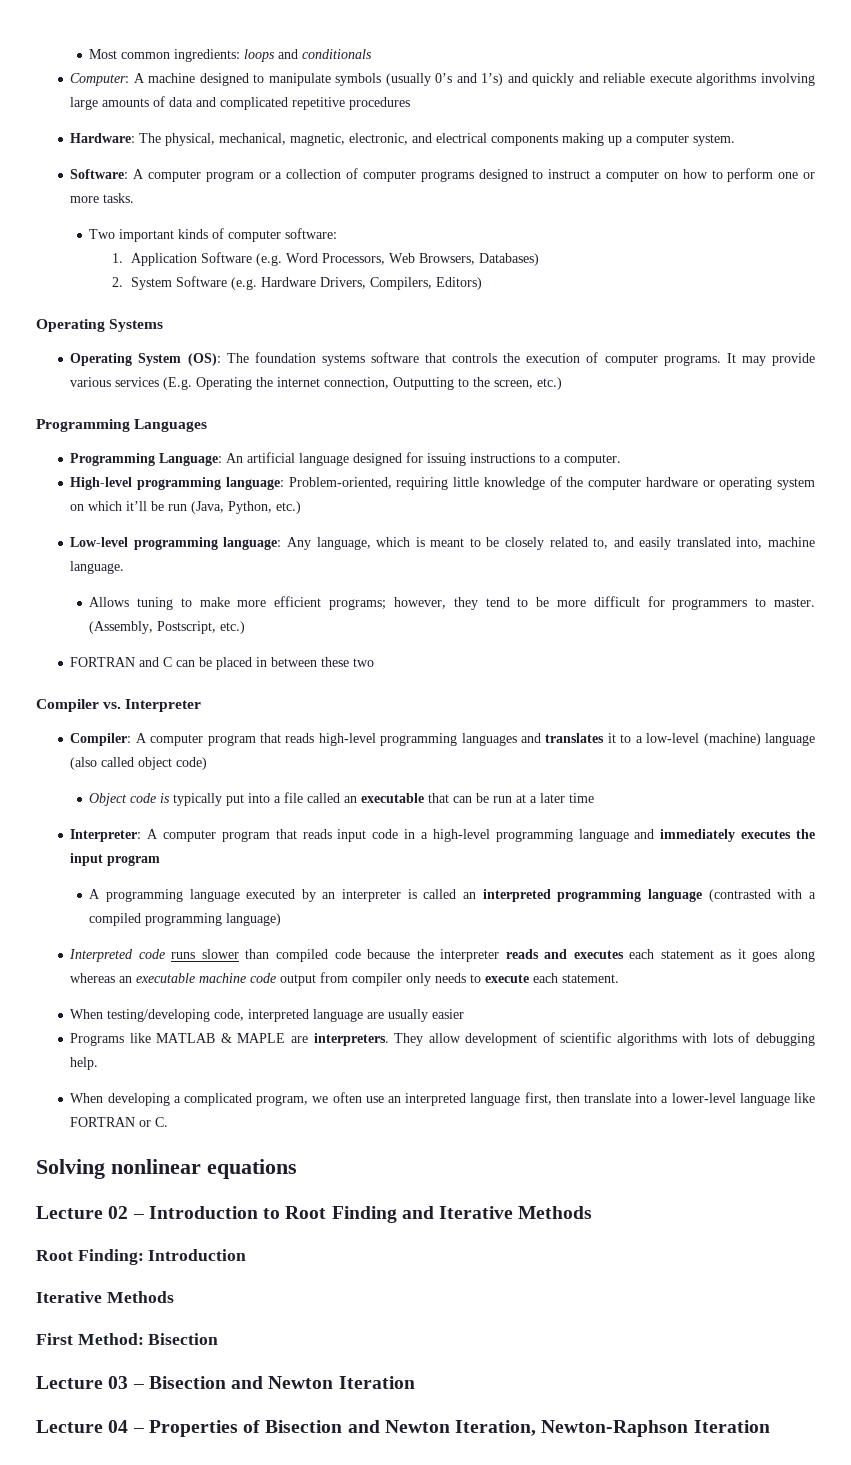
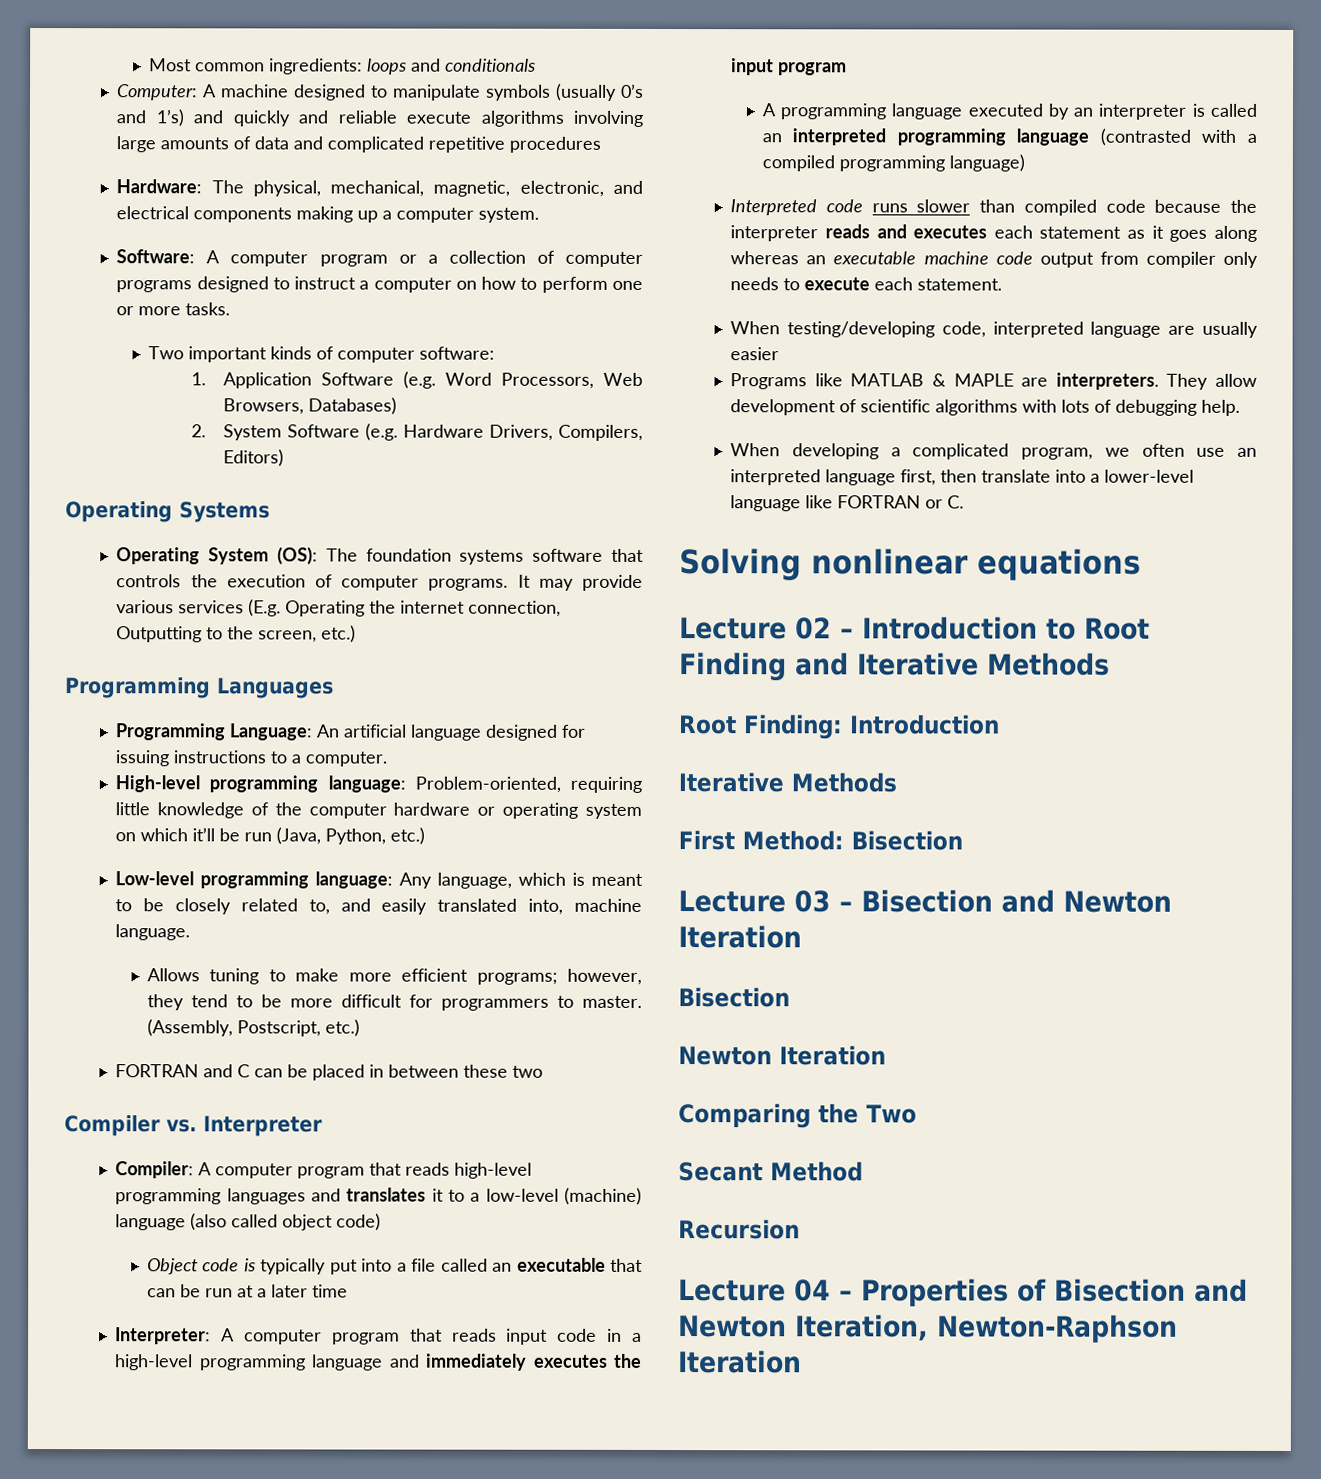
(415, 1382) none -> [678,987,790,1008] [678,1045,886,1066] [678,1103,917,1129] [678,1161,863,1182] [678,1219,800,1240] // Bisection // Newton Iteration // Comparing the Two // Secant Method // Recursion

